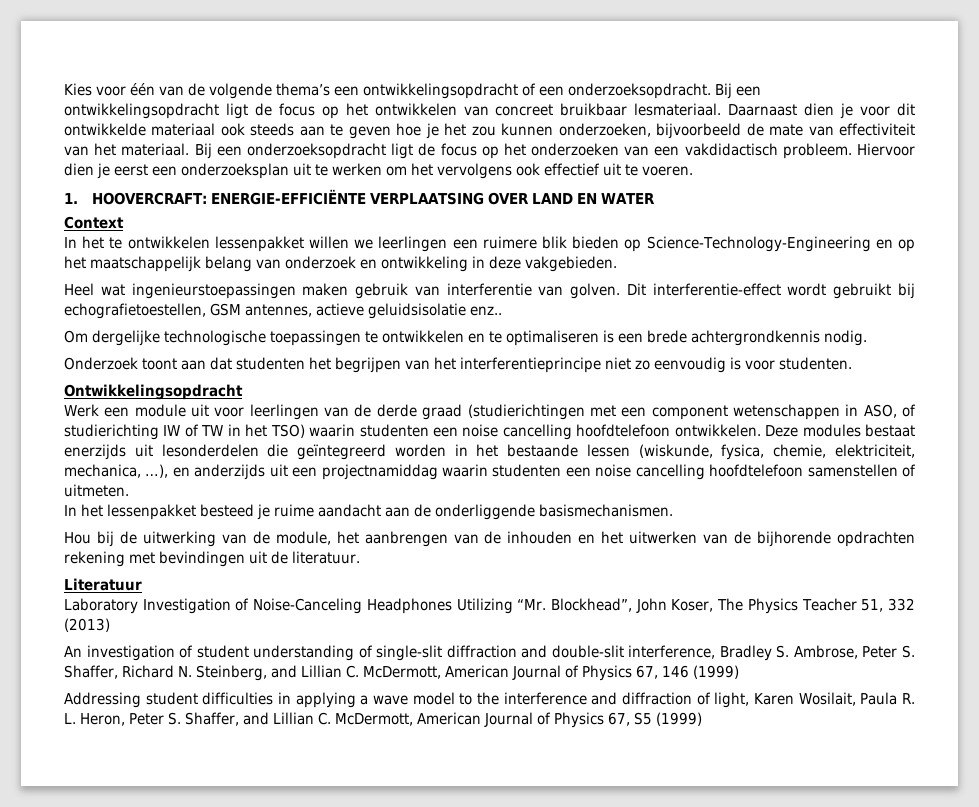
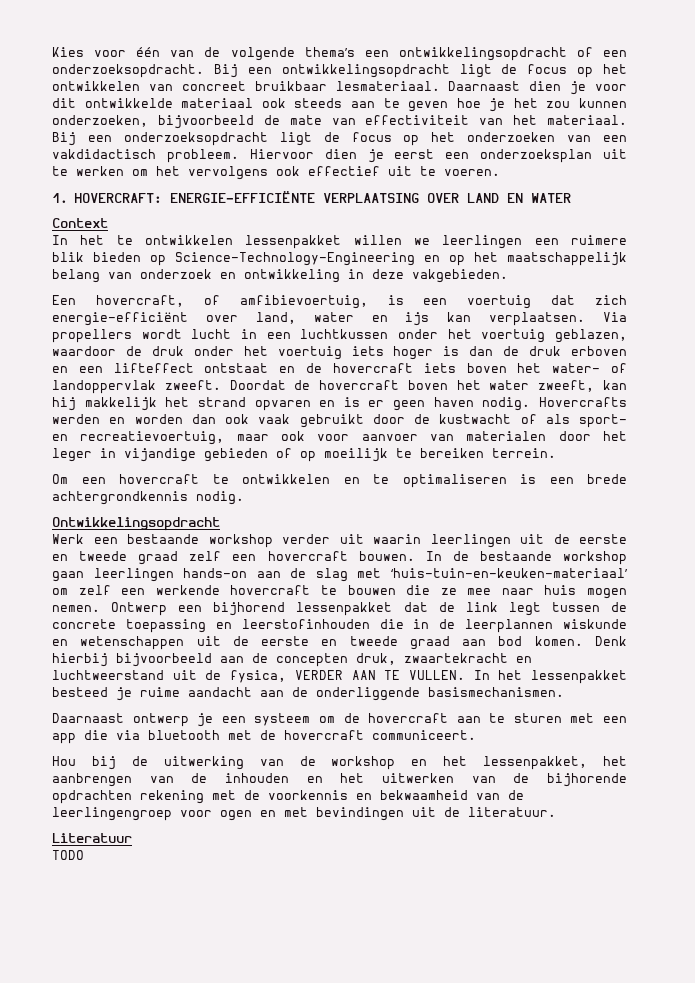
[91,192,207,205] HOOVERCRAFT: -> [74,193,163,203] HOVERCRAFT:
[64,283,915,299] [64,303,502,319] [64,330,361,346] Heel wat ingenieurstoepassingen maken gebruik van interferentie van golven. Dit interferentie-effect wordt gebruikt bij echografietoestellen, GSM antennes, actieve geluidsisolatie enz.. // Om dergelijke technologische toepassingen -> [52,295,627,309] [52,312,627,326] [52,329,627,343] [52,346,628,360] [52,363,627,373] [52,380,627,394] [52,397,627,411] [52,414,627,428] [52,431,627,445] [52,448,556,462] [52,474,199,484] Een hovercraft, of amfibievoertuig, is een voertuig dat zich energie-efficiënt over land, water en ijs kan verplaatsen. Via propellers wordt lucht in een luchtkussen onder het voertuig geblazen, waardoor de druk onder het voertuig iets hoger is dan de druk erboven en een lifteffect ontstaat en de hovercraft iets boven het water- of landoppervlak zweeft. Doordat de hovercraft boven het water zweeft, kan hij makkelijk het strand opvaren en is er geen haven nodig. Hovercrafts werden en worden dan ook vaak gebruikt door de kustwacht of als sport- en recreatievoertuig, maar ook voor aanvoer van materialen door het leger in vijandige gebieden of op moeilijk te bereiken terrein. // Om een hovercraft
[64,357,852,373] [64,384,243,400] [64,404,917,420] [64,424,915,440] [64,444,915,460] [64,464,917,480] [64,484,129,497] Onderzoek toont aan dat studenten het begrijpen van het interferentieprincipe niet zo eenvoudig is voor studenten. // Ontwikkelingsopdracht // Werk een module uit voor leerlingen van de derde graad (studierichtingen met een component wetenschappen in ASO, of studierichting IW of TW in het TSO) waarin studenten een noise cancelling hoofdtelefoon ontwikkelen. Deze modules bestaat enerzijds uit lesonderdelen die geïntegreerd worden in het bestaande lessen (wiskunde, fysica, chemie, elektriciteit, mechanica, …), en anderzijds uit een projectnamiddag waarin studenten een noise cancelling hoofdtelefoon samenstellen of uitmeten. // -> [52,517,220,531] [52,534,627,548] [52,551,628,565] [52,568,628,582] [52,585,627,599] [52,602,628,616] [52,619,627,633] [52,636,627,650] [52,653,532,667] [52,670,465,683] Ontwikkelingsopdracht // Werk een bestaande workshop verder uit waarin leerlingen uit de eerste en tweede graad zelf een hovercraft bouwen. In de bestaande workshop gaan leerlingen hands-on aan de slag met ‘huis-tuin-en-keuken-materiaal’ om zelf een werkende hovercraft te bouwen die ze mee naar huis mogen nemen. Ontwerp een bijhorend lessenpakket dat de link legt tussen de concrete toepassing en leerstofinhouden die in de leerplannen wiskunde en wetenschappen uit de eerste en tweede graad aan bod komen. Denk hierbij bijvoorbeeld aan de concepten druk, zwaartekracht en luchtweerstand uit de fysica, VERDER AAN TE VULLEN.
(673, 510) none -> [52,713,627,727] [52,730,476,744] // Daarnaast ontwerp je een systeem om de hovercraft aan te sturen met een app die via bluetooth met de hovercraft communiceert.
[275,531,331,545] module, -> [331,756,588,770] workshop en het lessenpakket,
(155, 558) none -> [244,790,524,800] [52,807,308,821] de voorkennis en bekwaamheid van de leerlingengroep voor ogen en met
[64,598,916,614] [64,618,110,632] [64,645,915,661] [64,665,739,681] [64,692,915,708] [64,712,702,728] Laboratory Investigation of Noise-Canceling Headphones Utilizing “Mr. Blockhead”, John Koser, The Physics Teacher 51, 332 (2013) // An investigation of student understanding of single-slit diffraction and double-slit interference, Bradley S. Ambrose, Peter S. Shaffer, Richard N. Steinberg, and Lillian C. McDermott, American Journal of Physics 67, 146 (1999) // Addressing student difficulties in applying a wave model to the interference and diffraction of light, Karen Wosilait, Paula R. L. Heron, Peter S. Shaffer, and Lillian C. McDermott, American Journal of Physics 67, S5 (1999) -> [52,850,84,860] TODO

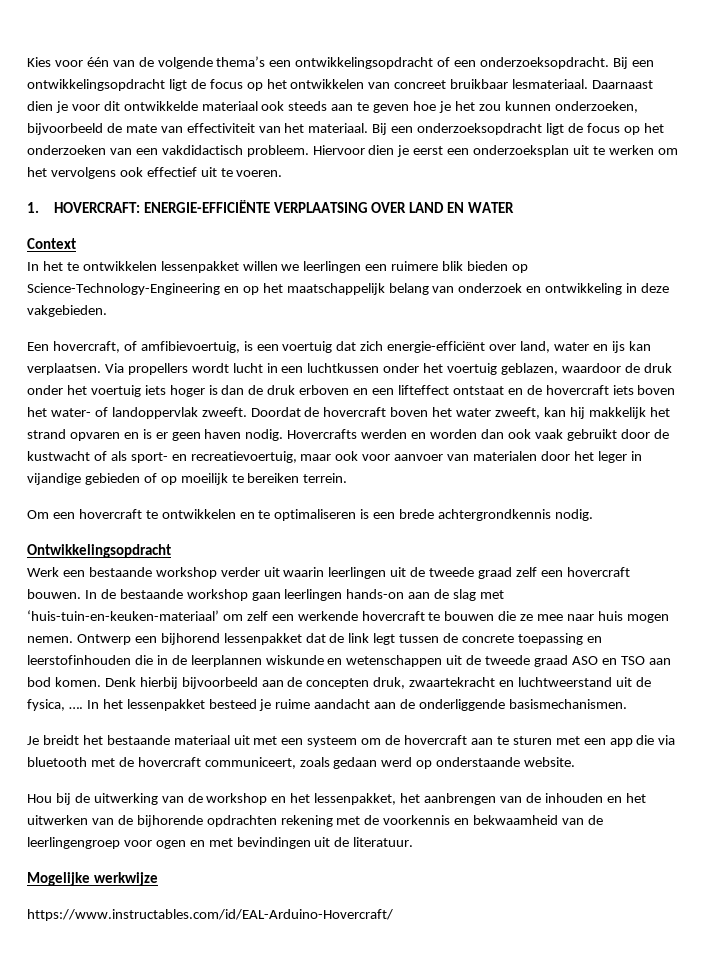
[579,534,627,544] [52,554,68,561] eerste en -> (426, 572) none
[261,636,450,650] eerste en tweede graad -> [485,655,645,667] tweede graad ASO en TSO
[294,670,465,680] VERDER AAN TE VULLEN. -> [68,707,83,709] ….
[52,713,214,727] Daarnaast ontwerp je -> [27,735,278,745] Je breidt het bestaande materiaal uit met
[372,730,476,740] communiceert. -> [204,757,576,769] communiceert, zoals gedaan werd op onderstaande website.
[52,833,132,843] [52,850,84,860] Literatuur // TODO -> [27,872,158,886] [27,909,393,921] Mogelijke werkwijze // https://www.instructables.com/id/EAL-Arduino-Hovercraft/

